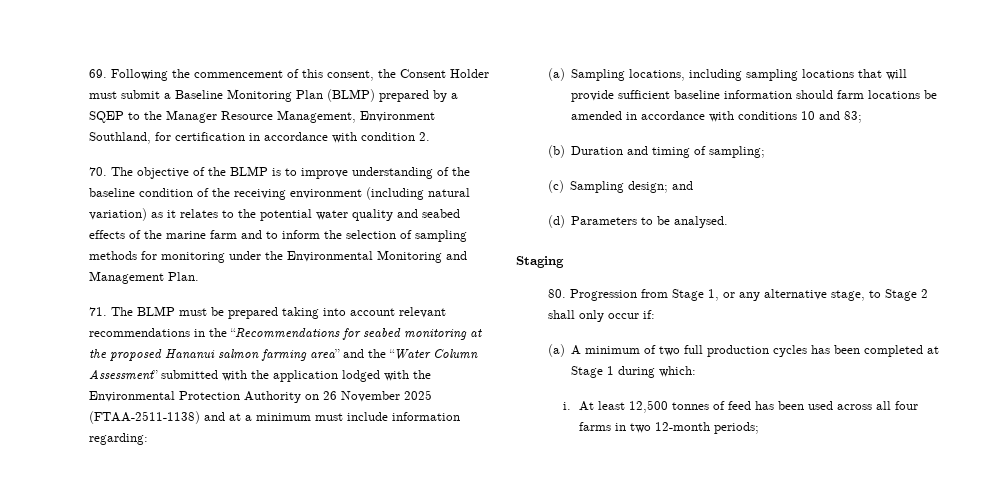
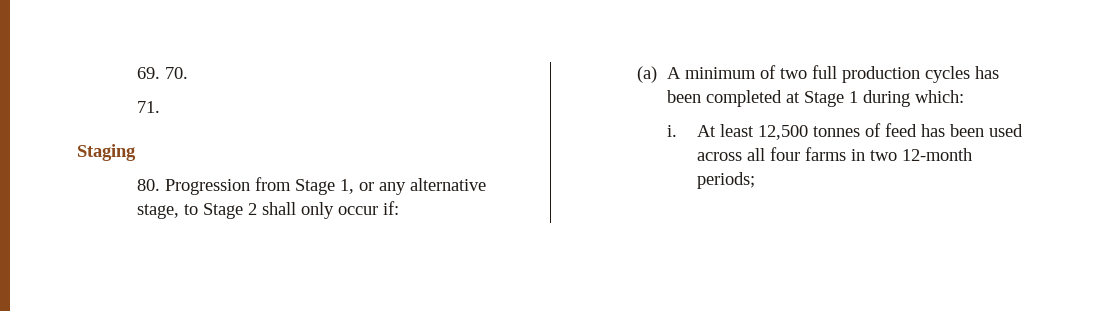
[110,69,489,81] [88,89,458,102] [88,110,435,123] [88,132,430,144] [88,166,470,179] [88,187,470,200] [88,208,460,221] [88,230,467,242] [88,250,467,263] [88,271,199,284] [88,306,446,319] [88,328,482,340] [88,349,478,361] [88,369,431,382] [88,390,432,403] [88,411,460,424] [88,433,148,445] [547,68,908,81] [571,90,938,102] [571,111,863,123] [547,145,766,158] [547,180,694,193] [547,215,729,228] Following the commencement of this consent, the Consent Holder must submit a Baseline Monitoring Plan (BLMP) prepared by a SQEP to the Manager Resource Management, Environment Southland, for certification in accordance with condition 2. // 70. The objective of the BLMP is to improve understanding of the baseline condition of the receiving environment (including natural variation) as it relates to the potential water quality and seabed effects of the marine farm and to inform the selection of sampling methods for monitoring under the Environmental Monitoring and Management Plan. // 71. The BLMP must be prepared taking into account relevant recommendations in the “Recommendations for seabed monitoring at the proposed Hananui salmon farming area” and the “Water Column Assessment” submitted with the application lodged with the Environmental Protection Authority on 26 November 2025 (FTAA-2511-1138) and at a minimum must include information regarding: // (a) Sampling locations, including sampling locations that will provide sufficient baseline information should farm locations be amended in accordance with conditions 10 and 83; // (b) Duration and timing of sampling; // (c) Sampling design; and // (d) Parameters to be analysed. -> [165,67,189,79] [137,101,161,113] 70. // 71.

